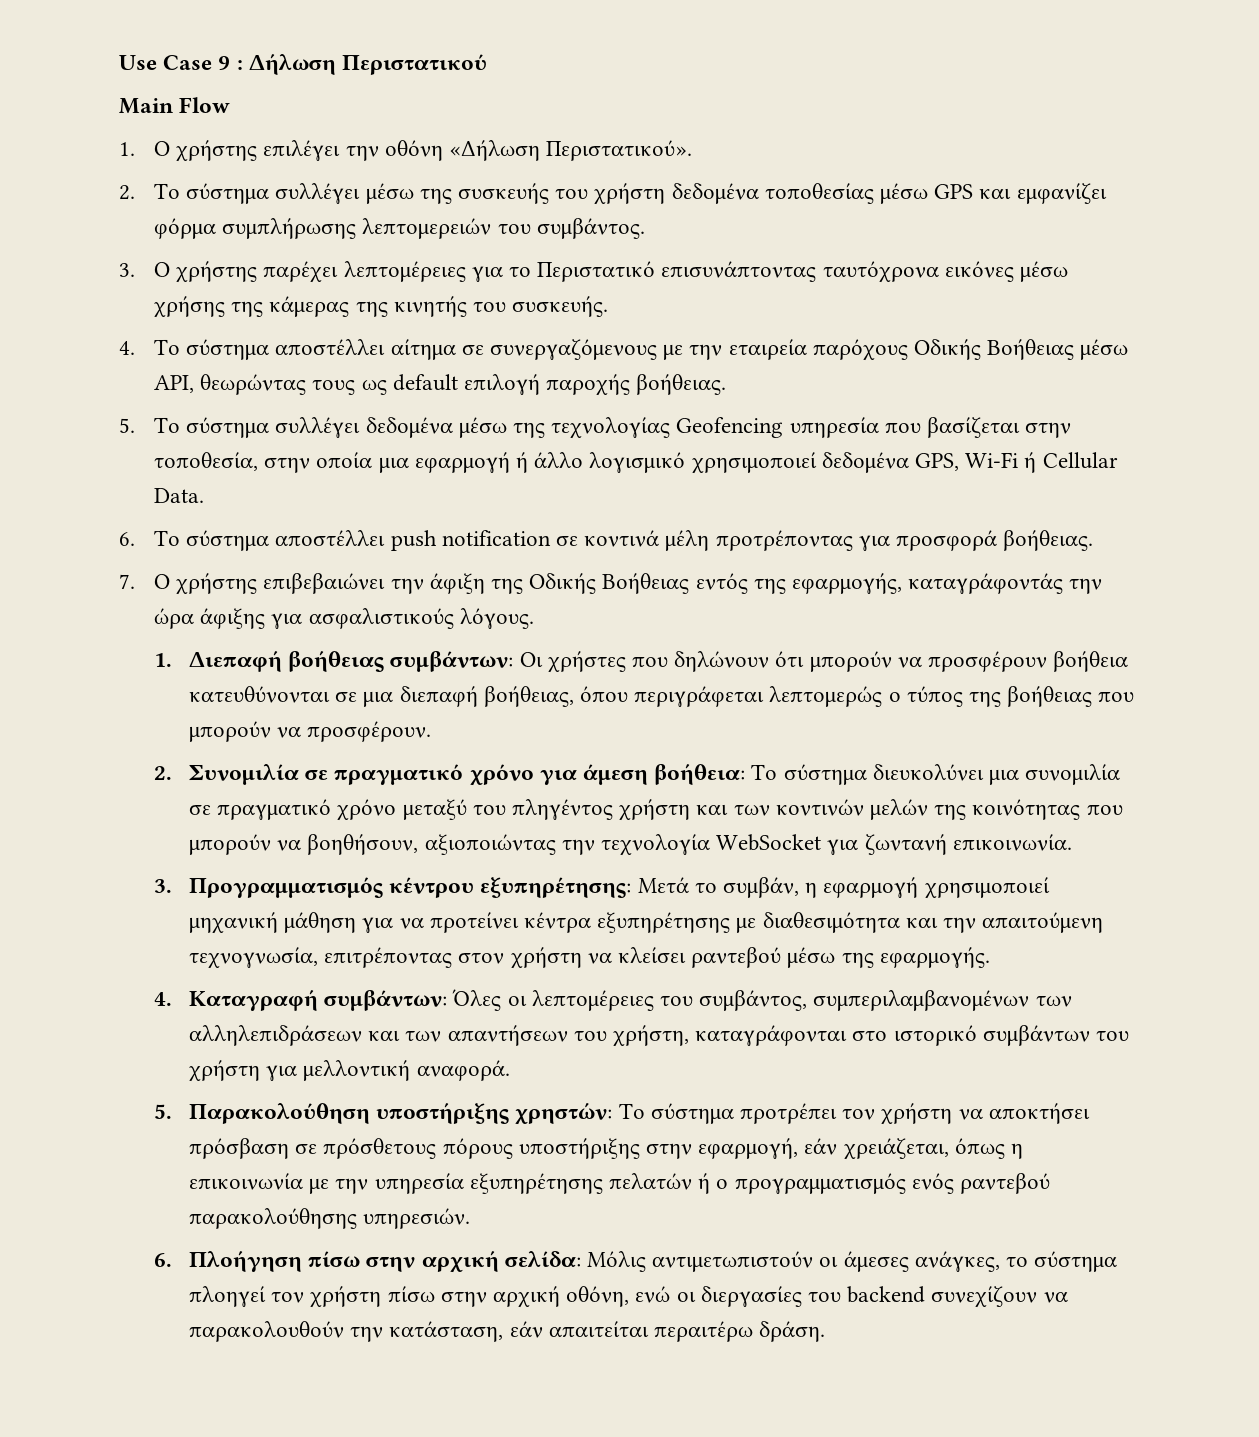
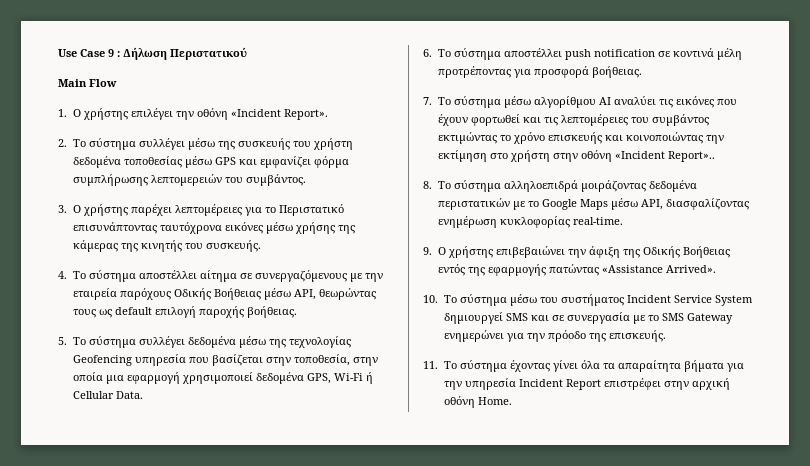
[448,140,693,161] «Δήλωση Περιστατικού». -> [230,109,328,120] «Incident Report».
[515,452,686,473] ή άλλο λογισμικό -> (180, 378) none
(135, 581) none -> [437,96,737,108] [437,114,709,126] [437,132,724,144] [437,150,715,162] [423,180,697,192] [437,198,749,210] [437,216,623,228] [423,247,432,255] Το σύστημα μέσω αλγορίθμου ΑΙ αναλύει τις εικόνες που έχουν φορτωθεί και τις λεπτομέρειες του συμβάντος εκτιμώντας το χρόνο επισκευής και κοινοποιώντας την εκτίμηση στο χρήστη στην οθόνη «Incident Report».. // 8. Το σύστημα αλληλοεπιδρά μοιράζοντας δεδομένα περιστατικών με το Google Maps μέσω API, διασφαλίζοντας ενημέρωση κυκλοφορίας real-time. // 9.
[792,573,1103,594] [153,608,534,629] [153,651,1129,673] [188,686,1135,707] [188,721,432,742] [153,764,1121,786] [188,799,1123,821] [188,834,1072,856] [153,877,1050,899] [188,912,1104,934] [188,947,990,969] [153,989,1072,1011] [188,1025,1129,1047] [188,1060,510,1082] [153,1103,1090,1125] [188,1138,1023,1160] [188,1173,1050,1194] [188,1208,471,1229] [153,1251,1118,1273] [188,1286,1068,1308] [188,1321,826,1342] εφαρμογής, καταγράφοντάς την ώρα άφιξης για ασφαλιστικούς λόγους. // 1. Διεπαφή βοήθειας συμβάντων: Οι χρήστες που δηλώνουν ότι μπορούν να προσφέρουν βοήθεια κατευθύνονται σε μια διεπαφή βοήθειας, όπου περιγράφεται λεπτομερώς ο τύπος της βοήθειας που μπορούν να προσφέρουν. // 2. Συνομιλία σε πραγματικό χρόνο για άμεση βοήθεια: Το σύστημα διευκολύνει μια συνομιλία σε πραγματικό χρόνο μεταξύ του πληγέντος χρήστη και των κοντινών μελών της κοινότητας που μπορούν να βοηθήσουν, αξιοποιώντας την τεχνολογία WebSocket για ζωντανή επικοινωνία. // 3. Προγραμματισμός κέντρου εξυπηρέτησης: Μετά το συμβάν, η εφαρμογή χρησιμοποιεί μηχανική μάθηση για να προτείνει κέντρα εξυπηρέτησης με διαθεσιμότητα και την απαιτούμενη τεχνογνωσία, επιτρέποντας στον χρήστη να κλείσει ραντεβού μέσω της εφαρμογής. // 4. Καταγραφή συμβάντων: Όλες οι λεπτομέρειες του συμβάντος, συμπεριλαμβανομένων των αλληλεπιδράσεων και των απαντήσεων του χρήστη, καταγράφονται στο ιστορικό συμβάντων του χρήστη για μελλοντική αναφορά. // 5. Παρακολούθηση υποστήριξης χρηστών: Το σύστημα προτρέπει τον χρήστη να αποκτήσει πρόσβαση σε πρόσθετους πόρους υποστήριξης στην εφαρμογή, εάν χρειάζεται, όπως η επικοινωνία με την υπηρεσία εξυπηρέτησης πελατών ή ο προγραμματισμός ενός ραντεβού παρακολούθησης υπηρεσιών. // 6. Πλοήγηση πίσω στην αρχική σελίδα: Μόλις αντιμετωπιστούν οι άμεσες ανάγκες, το σύστημα πλοηγεί τον χρήστη πίσω στην αρχική οθόνη, ενώ οι διεργασίες του backend συνεχίζουν να παρακολουθούν την κατάσταση, εάν απαιτείται περαιτέρω δράση. -> [487,264,716,276] [423,294,753,306] [443,312,733,324] [443,330,666,342] [423,360,744,372] [443,378,730,390] [443,396,512,408] εφαρμογής πατώντας «Assistance Arrived». // 10. Το σύστημα μέσω του συστήματος Incident Service System δημιουργεί SMS και σε συνεργασία με το SMS Gateway ενημερώνει για την πρόοδο της επισκευής. // 11. Το σύστημα έχοντας γίνει όλα τα απαραίτητα βήματα για την υπηρεσία Incident Report επιστρέφει στην αρχική οθόνη Home.

